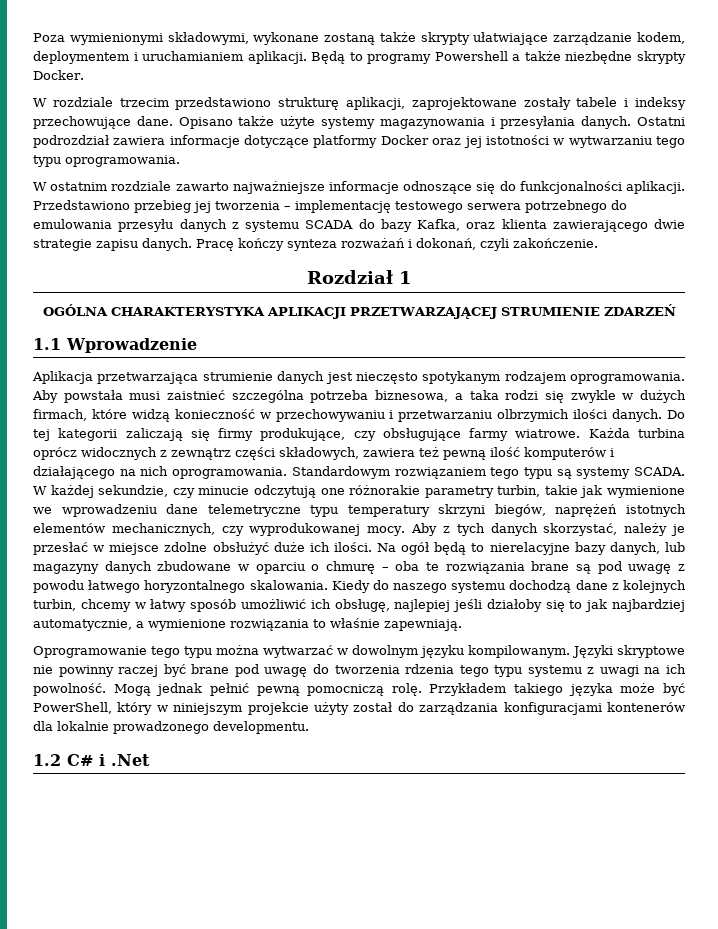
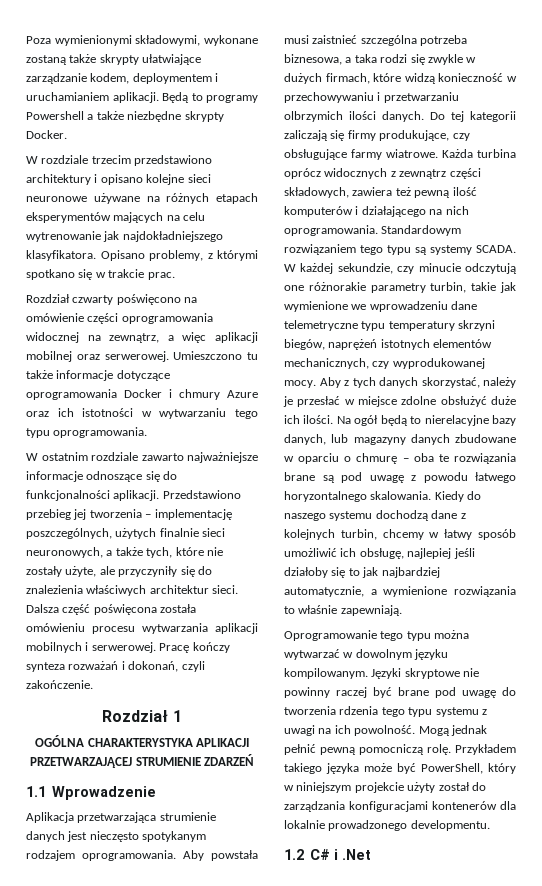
[278,97,686,110] [33,116,685,129] [33,135,482,148] strukturę aplikacji, zaprojektowane zostały tabele i indeksy przechowujące dane. Opisano także użyte systemy magazynowania i przesyłania danych. Ostatni podrozdział zawiera informacje dotyczące platformy Docker oraz jej -> [26,174,211,185] [26,193,258,204] [26,212,206,223] [26,231,223,242] [26,250,258,261] [26,269,175,280] [26,294,198,305] [26,313,213,324] [26,332,258,343] [26,351,258,362] [26,370,170,381] [26,389,258,400] [26,408,74,417] architektury i opisano kolejne sieci neuronowe używane na różnych etapach eksperymentów mających na celu wytrenowanie jak najdokładniejszego klasyfikatora. Opisano problemy, z którymi spotkano się w trakcie prac. // Rozdział czwarty poświęcono na omówienie części oprogramowania widocznej na zewnątrz, a więc aplikacji mobilnej oraz serwerowej. Umieszczono tu także informacje dotyczące oprogramowania Docker i chmury Azure oraz ich
[395,200,627,213] [33,219,685,232] [33,238,192,251] testowego serwera potrzebnego do emulowania przesyłu danych z systemu SCADA do bazy Kafka, oraz klienta zawierającego dwie strategie zapisu danych. -> [26,528,226,539] [26,547,223,558] [26,566,212,577] [26,585,239,596] [26,604,197,615] [26,623,258,634] [26,642,156,653] poszczególnych, użytych finalnie sieci neuronowych, a także tych, które nie zostały użyte, ale przyczyniły się do znalezienia właściwych architektur sieci. Dalsza część poświęcona została omówieniu procesu wytwarzania aplikacji mobilnych i serwerowej.

